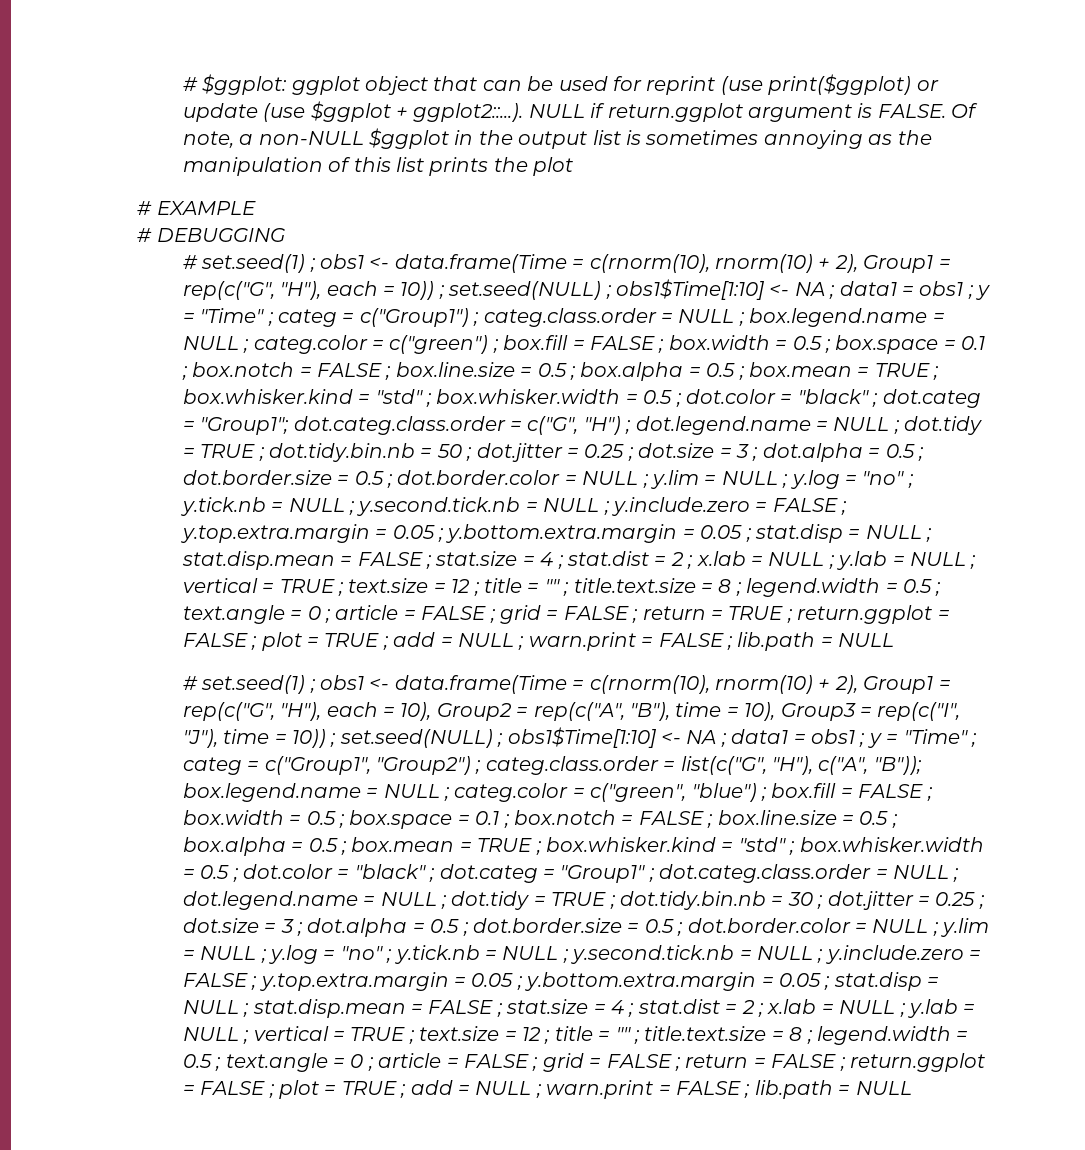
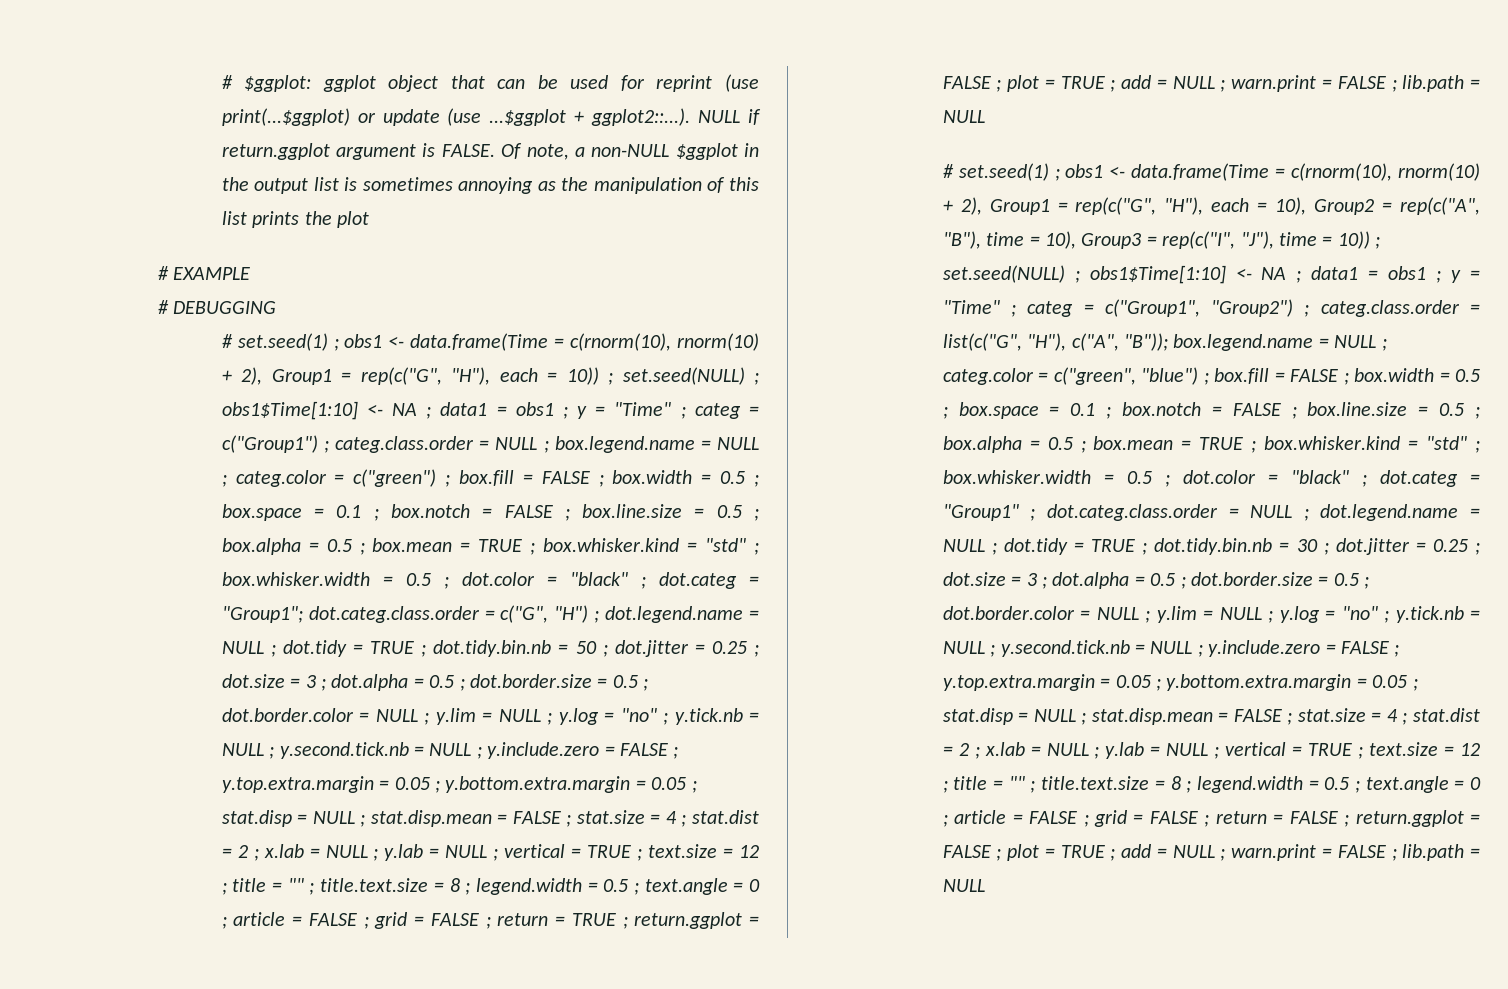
[768,74,912,95] print($ggplot) -> [221,108,350,126] print(...$ggplot)
[310,101,391,122] $ggplot -> [489,109,567,126] ...$ggplot

